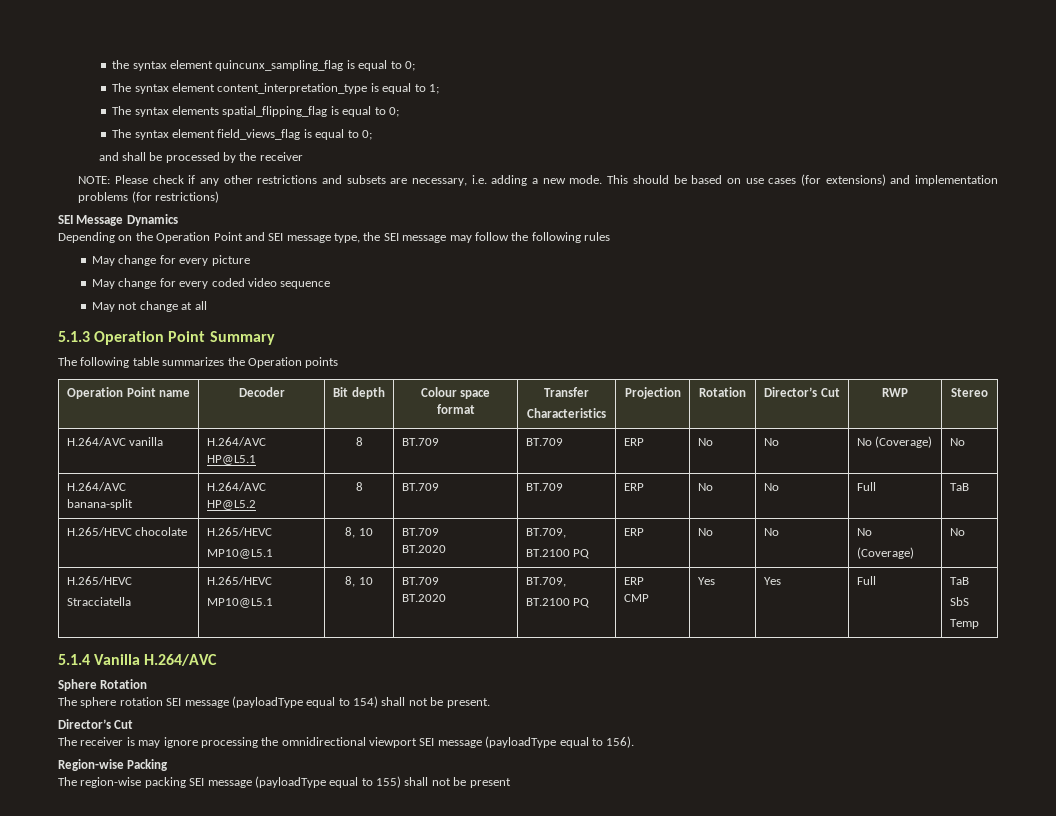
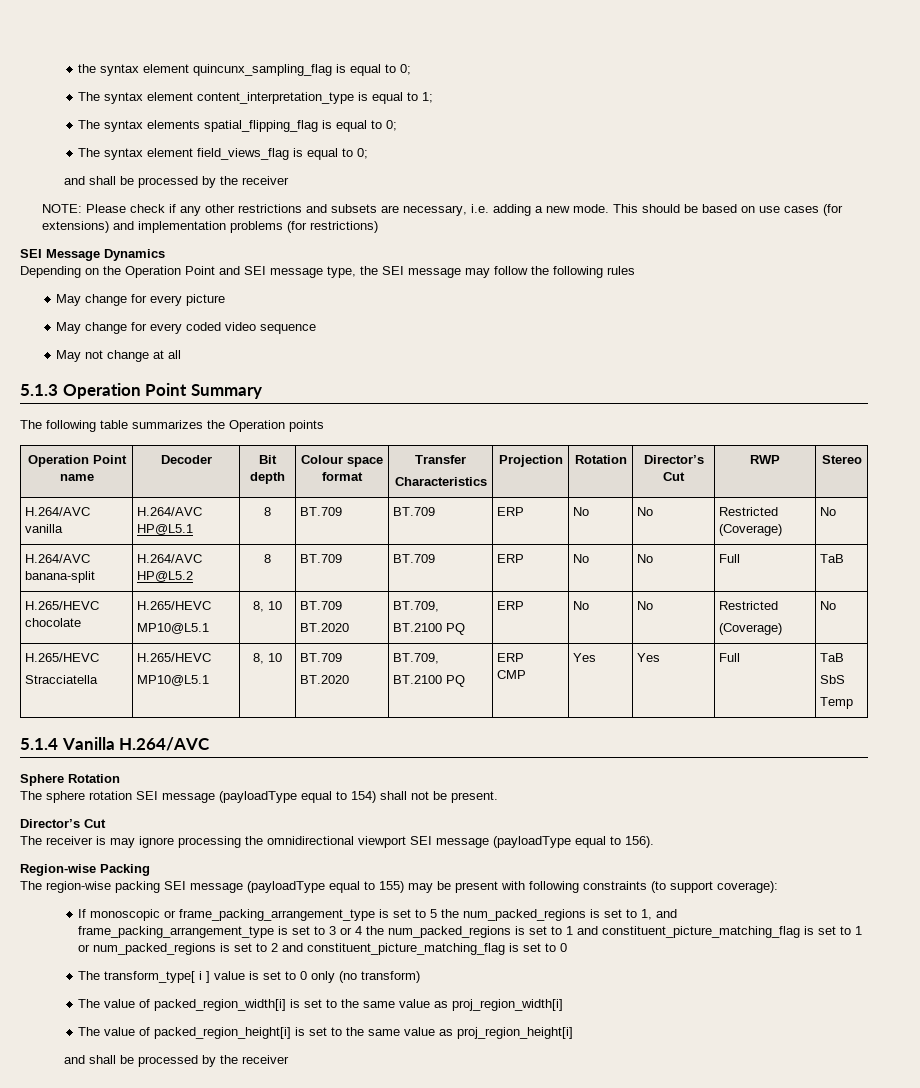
[856,438,872,446] No -> [719,507,779,516] Restricted
[856,528,872,536] No -> [719,601,779,610] Restricted
[404,777,511,788] shall not be present -> [408,881,778,893] [78,909,678,921] [78,926,863,938] [78,943,568,955] [78,971,421,983] [78,999,564,1011] [78,1027,574,1039] [64,1055,290,1067] may be present with following constraints (to support coverage): // If monoscopic or frame_packing_arrangement_type is set to 5 the num_packed_regions is set to 1, and frame_packing_arrangement_type is set to 3 or 4 the num_packed_regions is set to 1 and constituent_picture_matching_flag is set to 1 or num_packed_regions is set to 2 and constituent_picture_matching_flag is set to 0 // The transform_type[ i ] value is set to 0 only (no transform) // The value of packed_region_width[i] is set to the same value as proj_region_width[i] // The value of packed_region_height[i] is set to the same value as proj_region_height[i] // and shall be processed by the receiver

